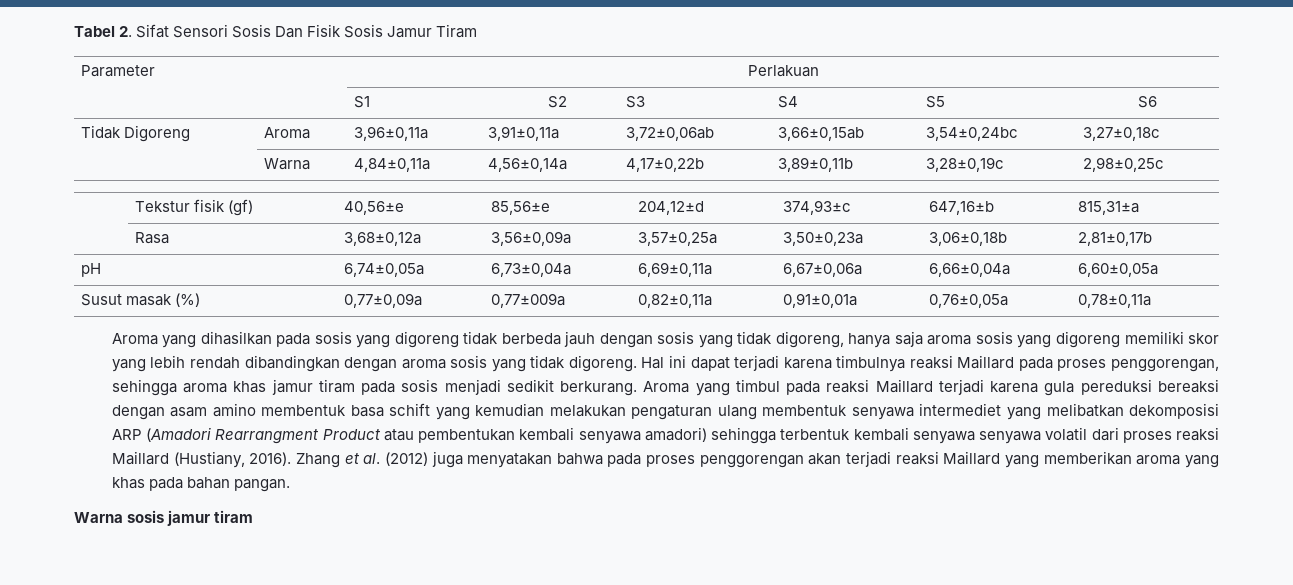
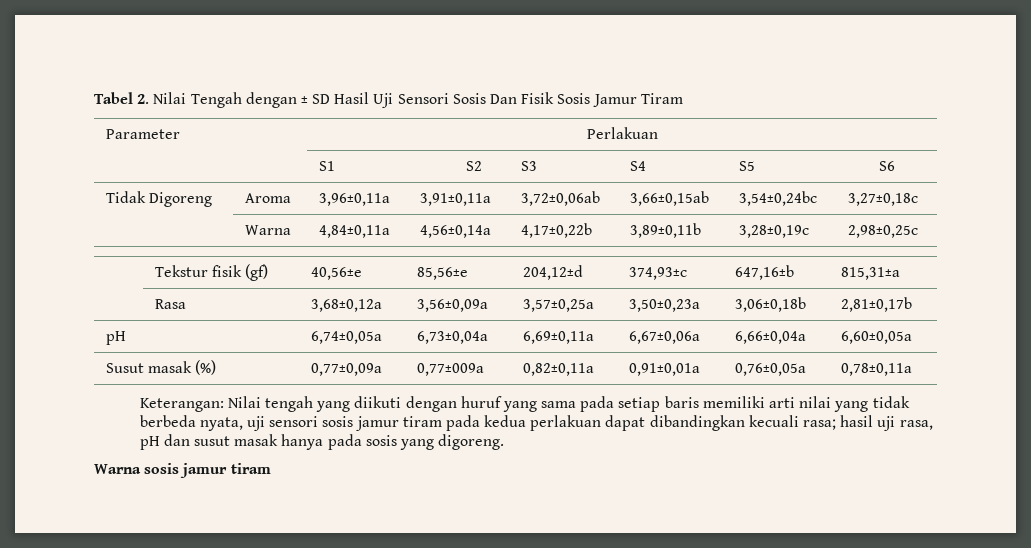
[136,24,170,38] Sifat -> [153,92,394,108] Nilai Tengah dengan ± SD Hasil Uji
[111,331,1220,348] [111,355,1219,372] [111,379,1220,396] [111,403,1219,420] [111,427,1220,444] [111,451,1219,468] [111,477,291,492] Aroma yang dihasilkan pada sosis yang digoreng tidak berbeda jauh dengan sosis yang tidak digoreng, hanya saja aroma sosis yang digoreng memiliki skor yang lebih rendah dibandingkan dengan aroma sosis yang tidak digoreng. Hal ini dapat terjadi karena timbulnya reaksi Maillard pada proses penggorengan, sehingga aroma khas jamur tiram pada sosis menjadi sedikit berkurang. Aroma yang timbul pada reaksi Maillard terjadi karena gula pereduksi bereaksi dengan asam amino membentuk basa schift yang kemudian melakukan pengaturan ulang membentuk senyawa intermediet yang melibatkan dekomposisi ARP (Amadori Rearrangment Product atau pembentukan kembali senyawa amadori) sehingga terbentuk kembali senyawa senyawa volatil dari proses reaksi Maillard (Hustiany, 2016). Zhang et al. (2012) juga menyatakan bahwa pada proses penggorengan akan terjadi reaksi Maillard yang memberikan aroma yang khas pada bahan pangan. -> [139,396,910,412] [139,415,933,431] [139,434,505,450] Keterangan: Nilai tengah yang diikuti dengan huruf yang sama pada setiap baris memiliki arti nilai yang tidak berbeda nyata, uji sensori sosis jamur tiram pada kedua perlakuan dapat dibandingkan kecuali rasa; hasil uji rasa, pH dan susut masak hanya pada sosis yang digoreng.

